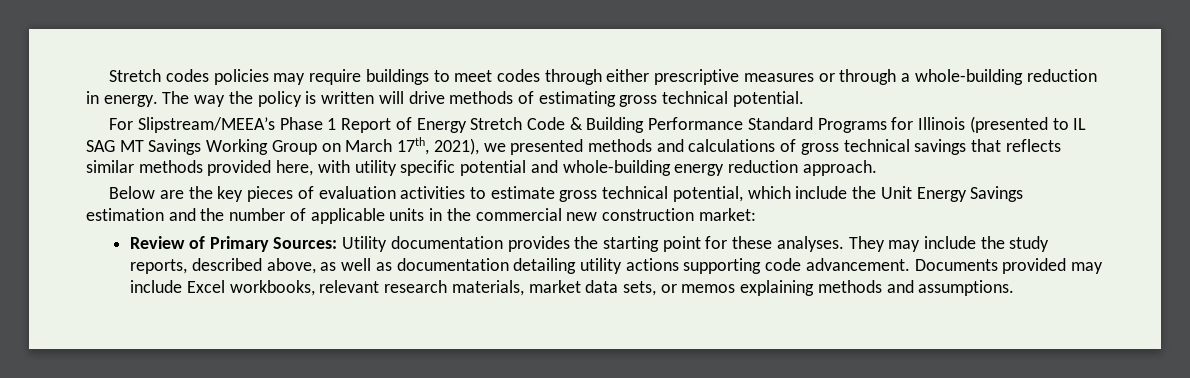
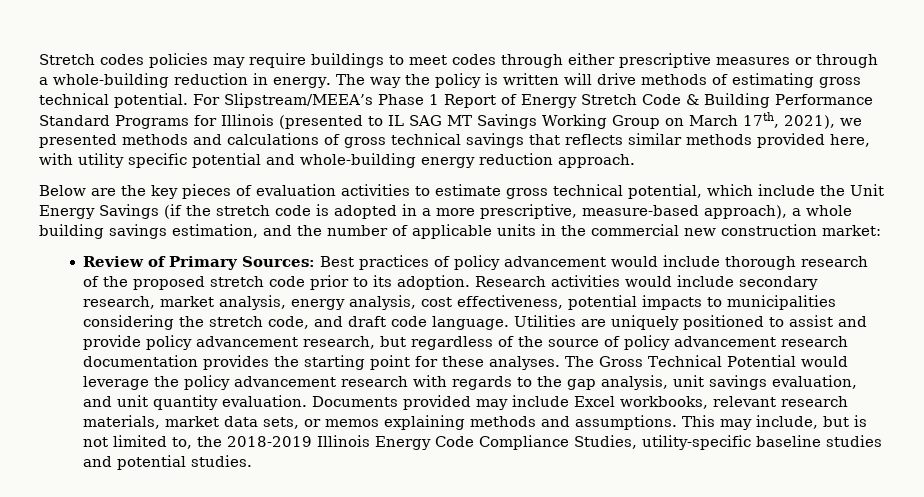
(804, 99) // -> (188, 100) none
[86,208,164,221] estimation -> [164,204,852,219] [39,224,258,239] (if the stretch code is adopted in a more prescriptive, measure-based approach), a whole building savings estimation,
[342,236,388,252] Utility -> [320,255,869,270] [83,275,819,290] [83,295,837,310] [83,315,868,330] [83,335,849,350] Best practices of policy advancement would include thorough research of the proposed stretch code prior to its adoption. Research activities would include secondary research, market analysis, energy analysis, cost effectiveness, potential impacts to municipalities considering the stretch code, and draft code language. Utilities are uniquely positioned to assist and provide policy advancement research, but regardless of the source of policy advancement research
[848,236,1050,252] [130,258,910,274] They may include the study reports, described above, as well as documentation detailing utility actions supporting code advancement. -> [565,355,849,367] [83,375,858,390] [83,395,308,410] The Gross Technical Potential would leverage the policy advancement research with regards to the gap analysis, unit savings evaluation, and unit quantity evaluation.
(1015, 288) none -> [682,415,868,430] [83,435,883,450] [83,455,253,470] This may include, but is not limited to, the 2018-2019 Illinois Energy Code Compliance Studies, utility-specific baseline studies and potential studies.

